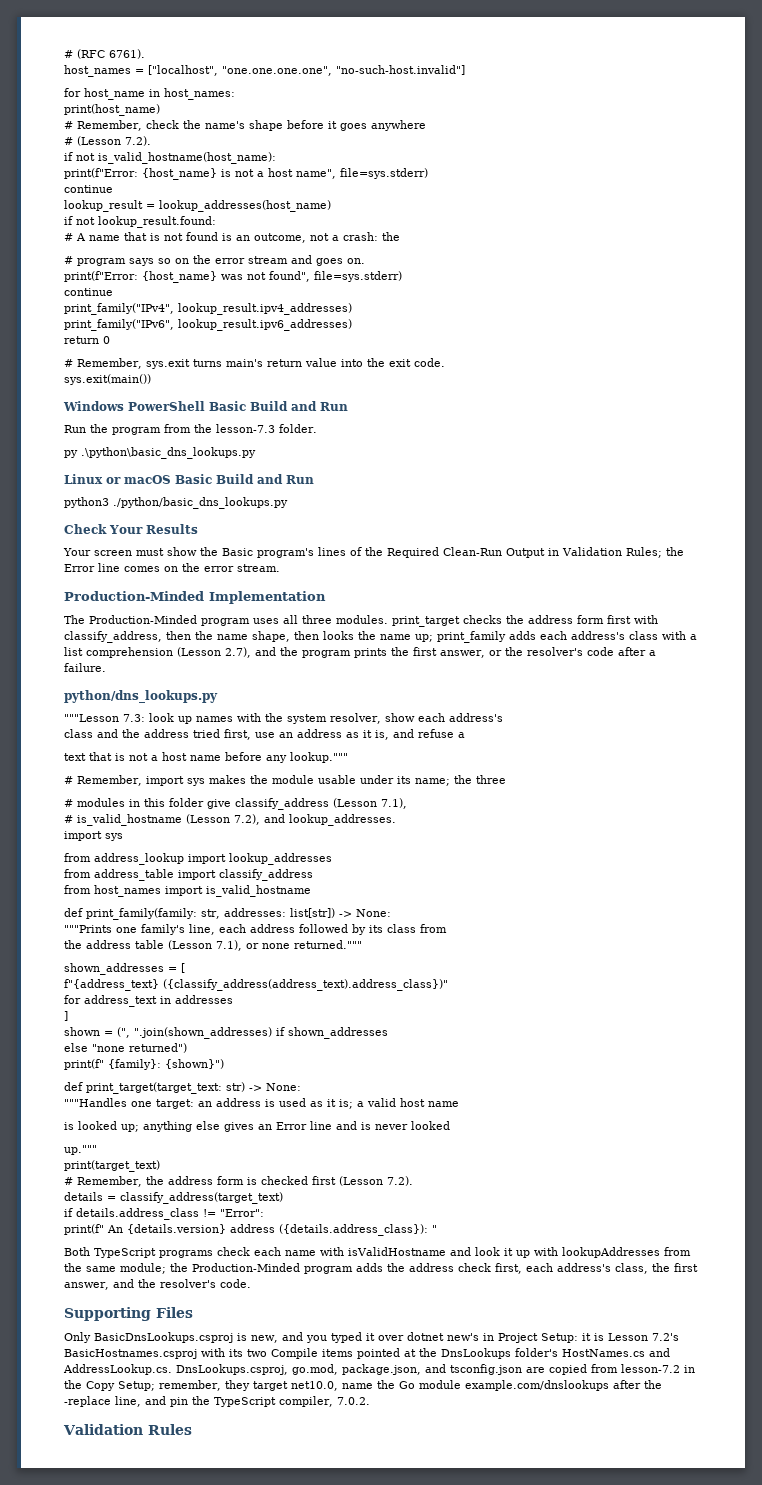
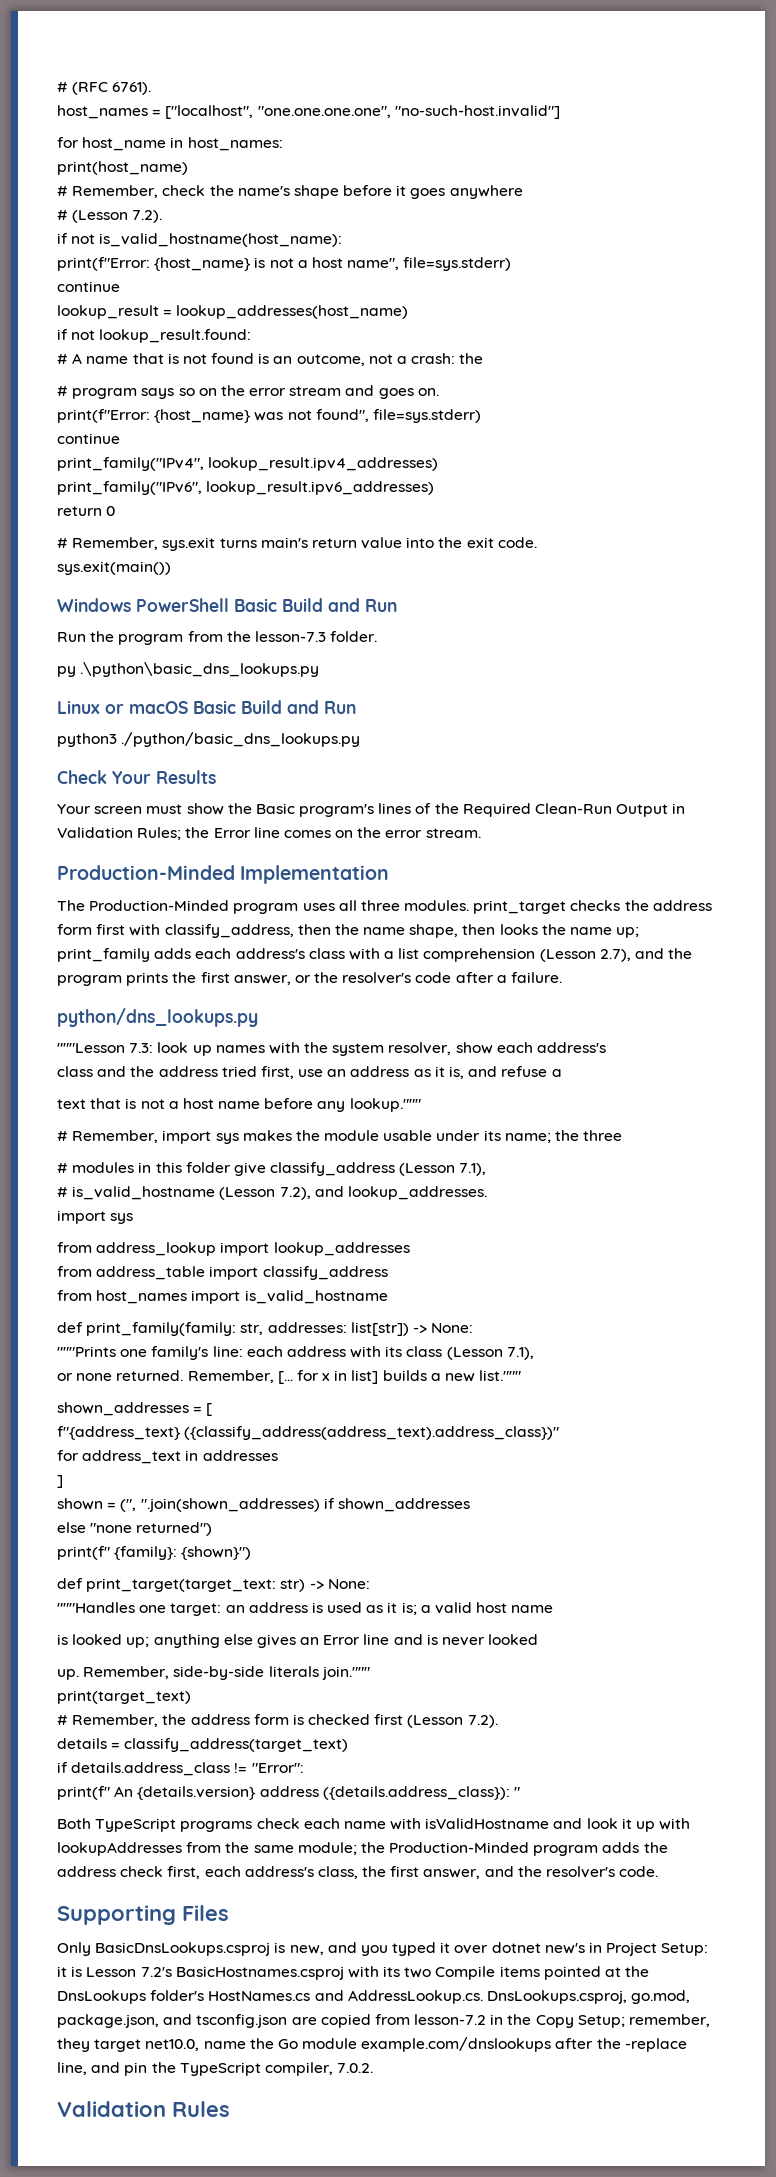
[189,924,215,935] line, -> [212,1346,243,1357] line:
[299,924,447,935] [64,940,242,951] followed by its class from // the address table (Lesson 7.1), -> [350,1346,534,1360] with its class (Lesson 7.1), //
[294,940,362,949] returned.""" -> [116,1370,522,1384] returned. Remember, [... for x in list] builds a new list."""
[64,1145,97,1155] up.""" -> [57,1666,370,1680] up. Remember, side-by-side literals join."""

